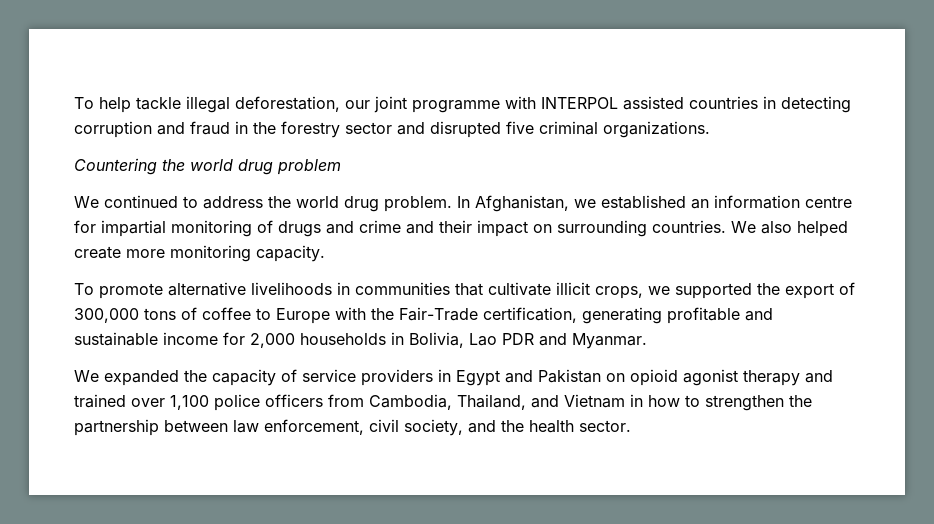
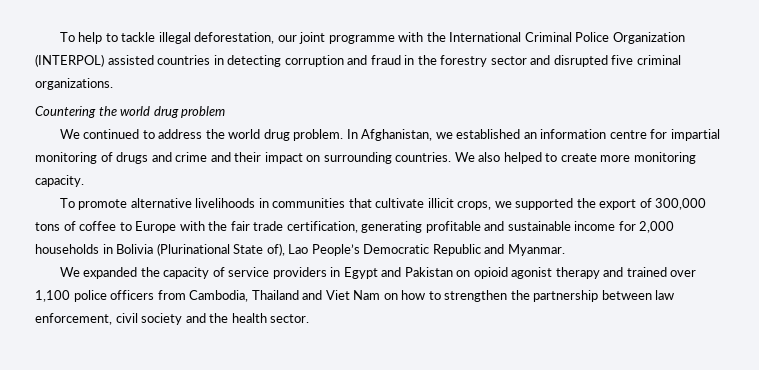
(131, 105) none -> [105,33,118,42] to
[541,97,618,109] INTERPOL -> [426,32,685,44] [35,54,104,67] the International Criminal Police Organization (INTERPOL)
(848, 229) none -> [545,153,558,162] to
[399,307,478,321] Fair-Trade -> [230,221,284,231] fair trade
[409,332,534,348] Bolivia, Lao PDR -> [116,243,481,256] Bolivia (Plurinational State of), Lao People’s Democratic Republic
[457,394,643,410] Thailand, and Vietnam in -> [251,290,398,300] Thailand and Viet Nam on
[404,419,463,436] society, -> [141,313,183,325] society

